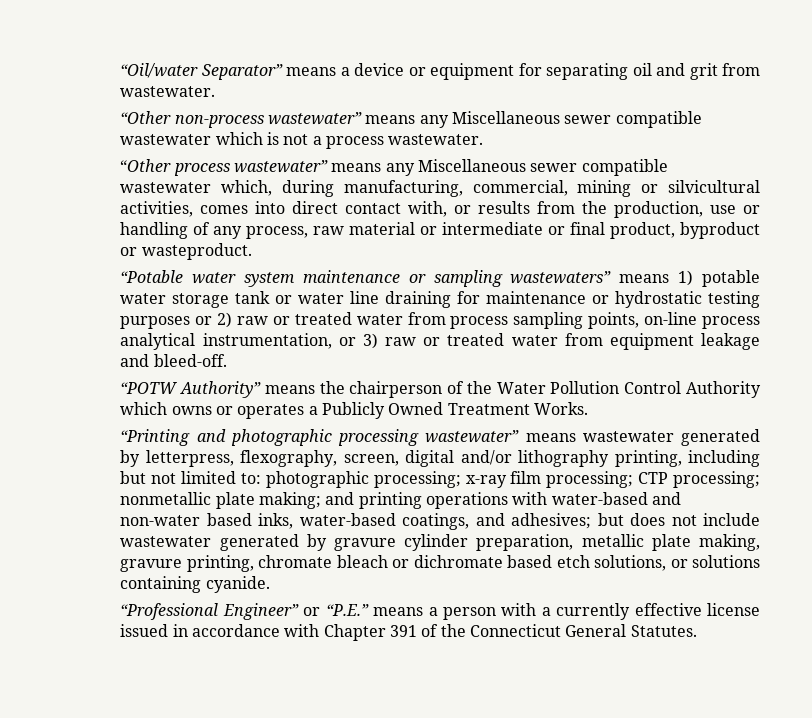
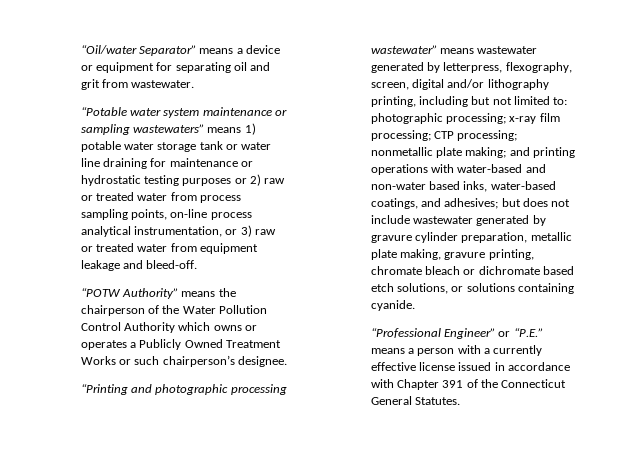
[120,111,702,128] [120,132,484,149] [120,159,668,176] [120,180,761,197] [120,201,760,218] [120,222,760,239] [120,243,252,260] // “Other non-process wastewater” means any Miscellaneous sewer compatible wastewater which is not a process wastewater. // “Other process wastewater” means any Miscellaneous sewer compatible wastewater which, during manufacturing, commercial, mining or silvicultural activities, comes into direct contact with, or results from the production, use or handling of any process, raw material or intermediate or final product, byproduct or wasteproduct. -> (195, 84) none
[533,402,588,415] Works. -> [80,355,288,367] Works or such chairperson’s designee.

